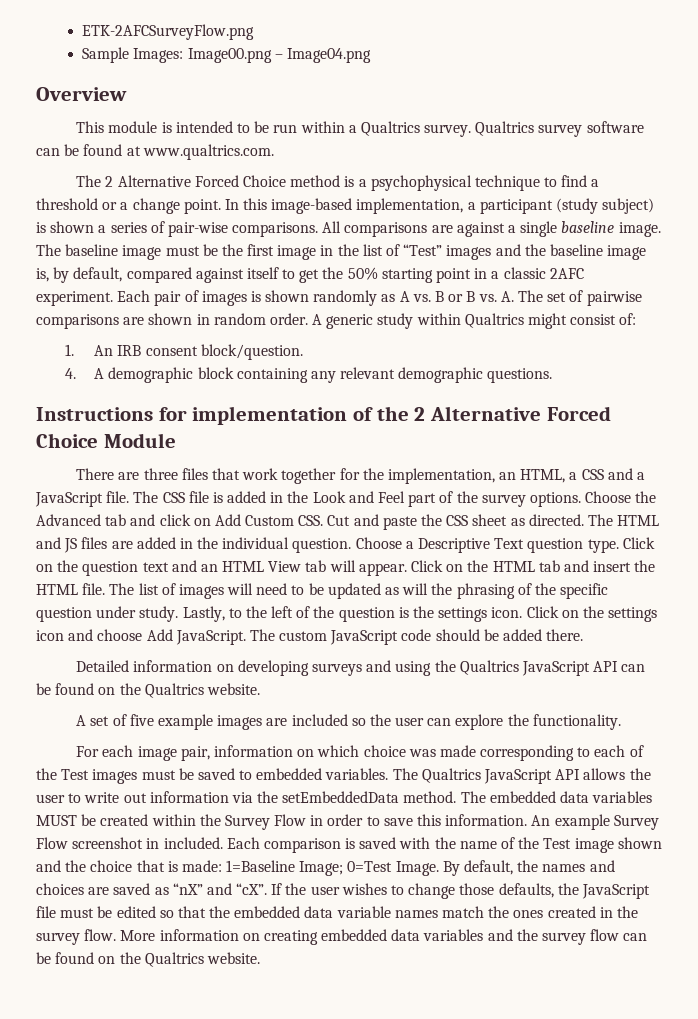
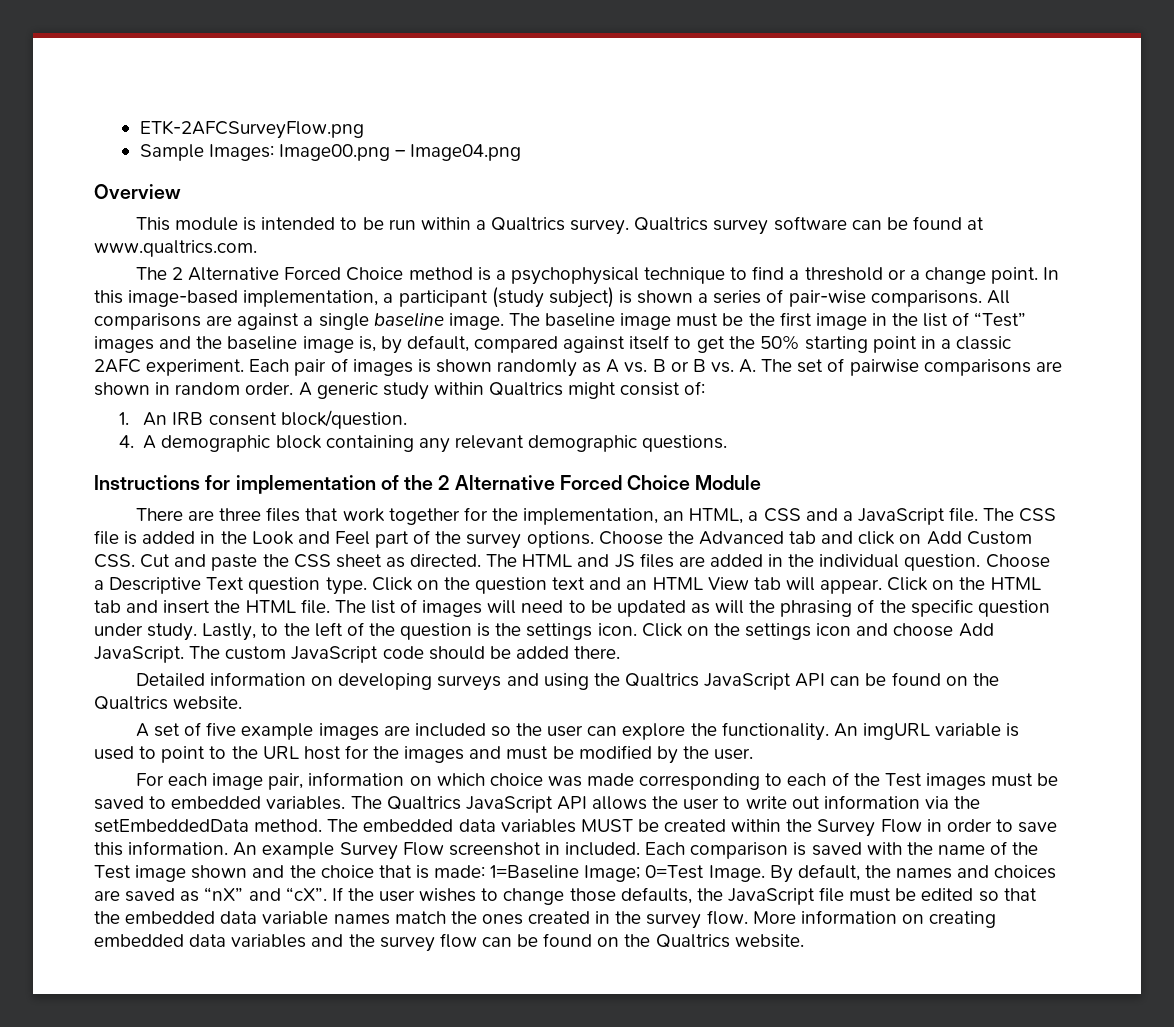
(621, 722) none -> [833,723,1020,740] [94,745,754,764] An imgURL variable is used to point to the URL host for the images and must be modified by the user.

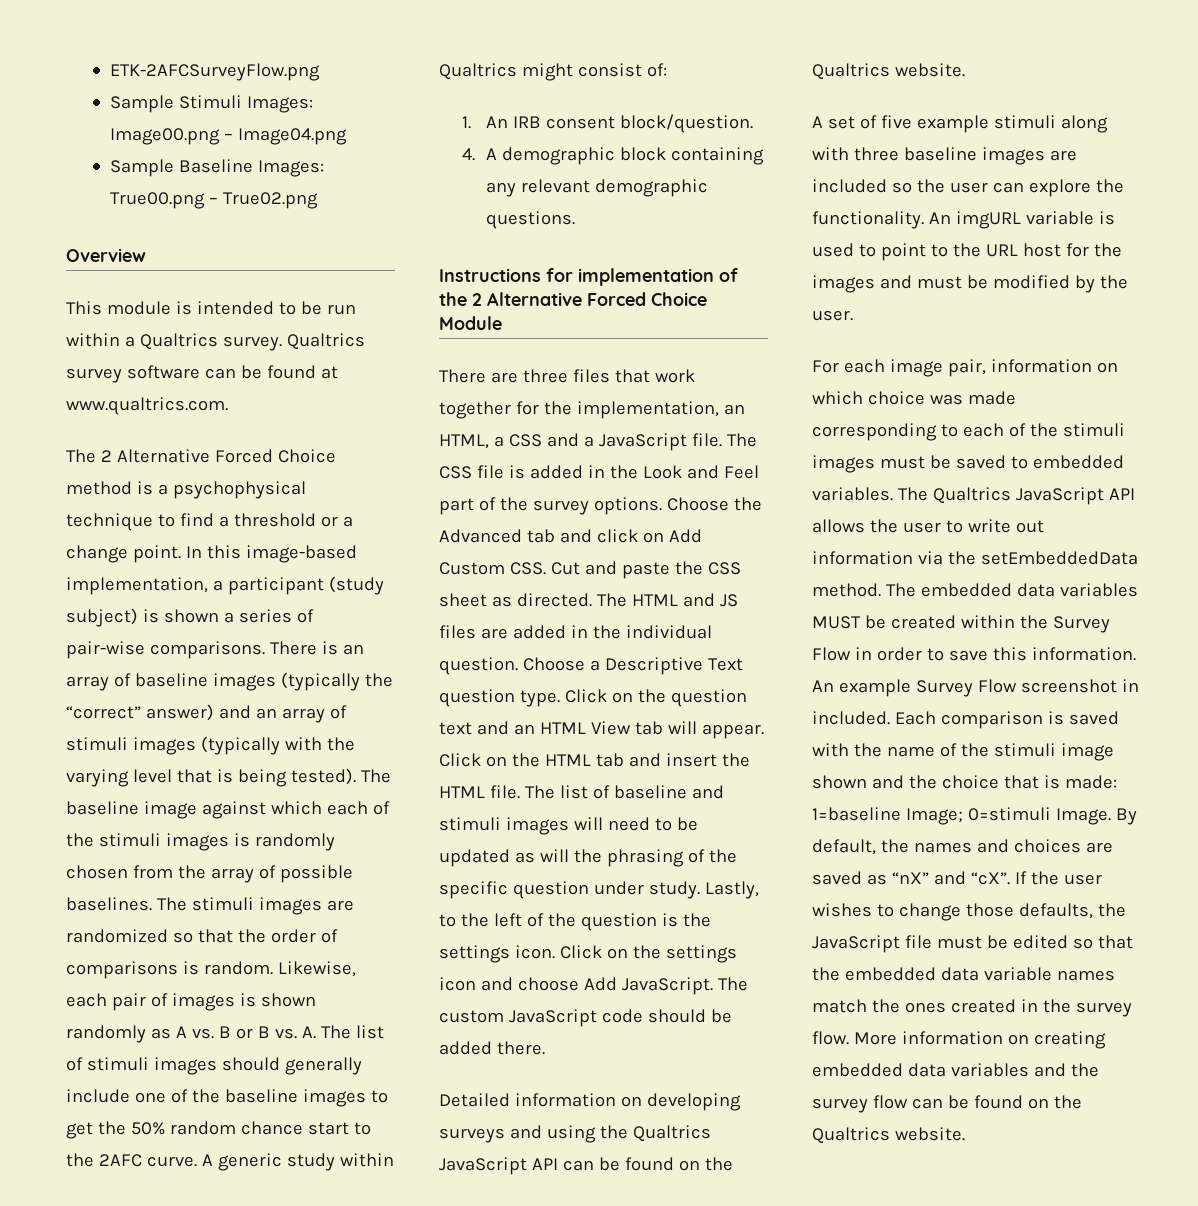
(204, 152) none -> [178,95,242,109] Stimuli
(522, 152) none -> [109,159,324,177] [109,192,318,209] // Sample Baseline Images: True00.png – True02.png
[986,290,1010,304] [94,312,1027,330] [94,335,1012,354] [94,359,290,376] All comparisons are against a single baseline image. The baseline image must be the first image in the list of “Test” images and the baseline image is, by default, compared against itself to get the 50% starting point in a classic 2AFC experiment. Each -> [269,641,364,655] [66,672,393,691] [66,704,347,723] [66,736,355,755] [66,768,391,787] [66,801,390,819] [66,833,335,851] [66,865,353,883] [66,897,354,915] [66,929,338,943] [66,961,356,979] [66,993,107,1007] There is an array of baseline images (typically the “correct” answer) and an array of stimuli images (typically with the varying level that is being tested). The baseline image against which each of the stimuli images is randomly chosen from the array of possible baselines. The stimuli images are randomized so that the order of comparisons is random. Likewise, each
[797,358,1062,376] [94,382,294,396] set of pairwise comparisons are shown in random order. -> [355,1025,384,1039] [66,1057,362,1075] [66,1089,388,1107] [66,1121,371,1139] [66,1153,197,1167] list of stimuli images should generally include one of the baseline images to get the 50% random chance start to the 2AFC curve.
(418, 606) none -> [613,785,724,799] [439,817,501,831] baseline and stimuli
(314, 731) none -> [993,115,1108,133] [812,147,977,161] stimuli along with three baseline
[884,773,922,787] Test -> [1062,423,1125,437] stimuli
[94,865,131,879] Test -> [993,743,1056,757] stimuli
[490,865,705,882] 1=Baseline Image; 0=Test -> [812,807,1051,825] 1=baseline Image; 0=stimuli

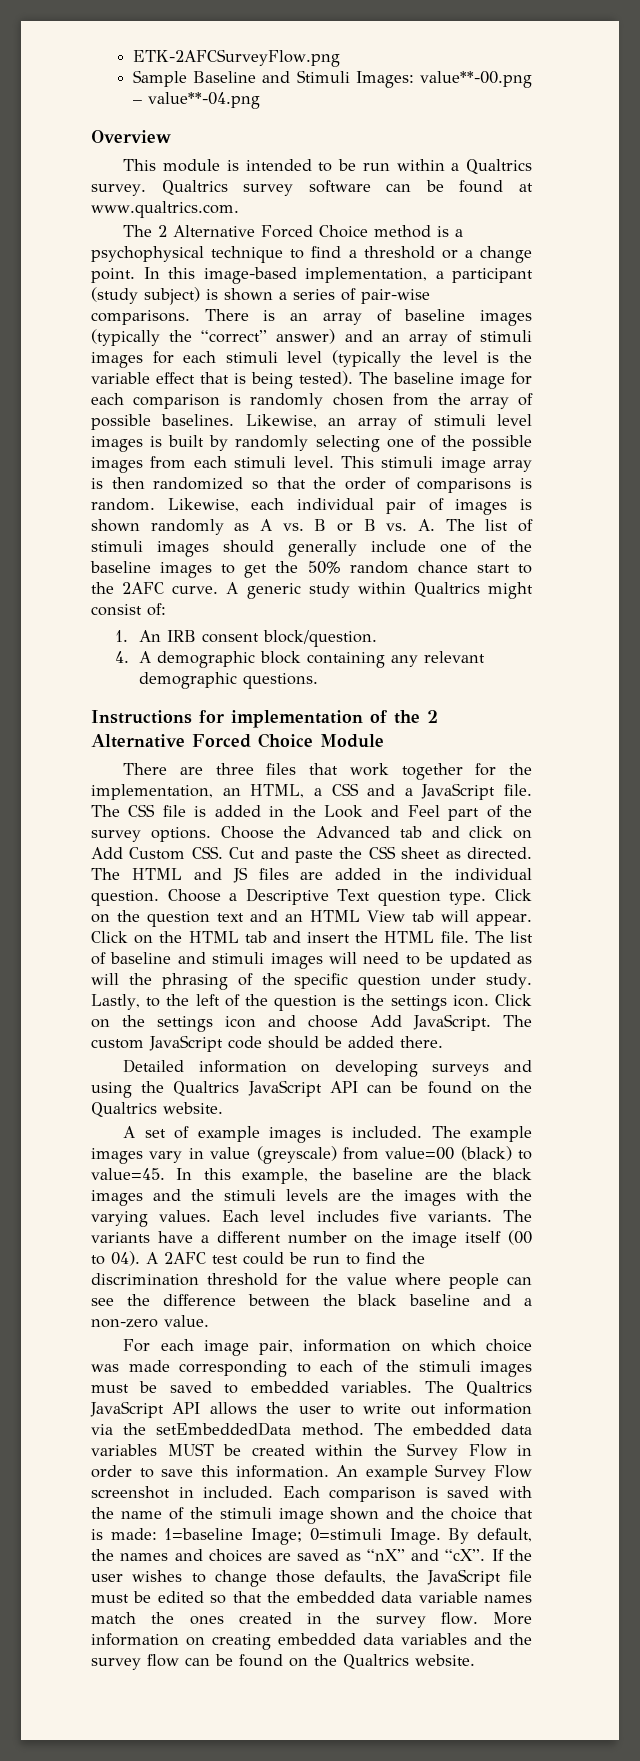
[178,95,313,113] [109,128,347,145] [109,159,324,177] [109,192,318,209] Stimuli Images: Image00.png – Image04.png // Sample Baseline Images: True00.png – True02.png -> [193,70,532,88] [132,92,260,109] Baseline and Stimuli Images: value**-00.png – value**-04.png
[200,736,355,755] [66,769,172,787] (typically with the varying level -> [152,350,532,367] [91,372,195,384] for each stimuli level (typically the level is the variable effect
[201,801,390,819] [66,833,229,851] against which each of the stimuli images -> [511,372,532,385] [91,393,221,409] for each comparison
[156,897,354,915] The stimuli images are -> [245,414,532,430] [91,435,532,452] [91,456,532,473] [91,477,145,489] Likewise, an array of stimuli level images is built by randomly selecting one of the possible images from each stimuli level. This stimuli image array is then
(107, 1000) none -> [296,498,374,510] individual
[880,115,1108,133] [812,147,1077,165] [812,179,1124,197] [812,211,1115,229] [812,243,1122,261] [812,275,1128,293] [812,310,853,321] five example stimuli along with three baseline images are included so the user can explore the functionality. An imgURL variable is used to point to the URL host for the images and must be modified by the user. -> [197,1126,532,1143] [91,1146,532,1164] [91,1168,532,1184] [91,1189,532,1206] [91,1210,532,1227] [91,1230,533,1248] [91,1251,425,1266] [91,1273,532,1289] [91,1294,532,1306] [91,1315,209,1328] example images is included. The example images vary in value (greyscale) from value=00 (black) to value=45. In this example, the baseline are the black images and the stimuli levels are the images with the varying values. Each level includes five variants. The variants have a different number on the image itself (00 to 04). A 2AFC test could be run to find the discrimination threshold for the value where people can see the difference between the black baseline and a non-zero value.

